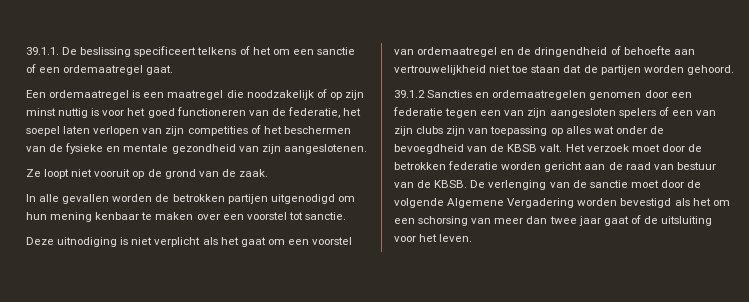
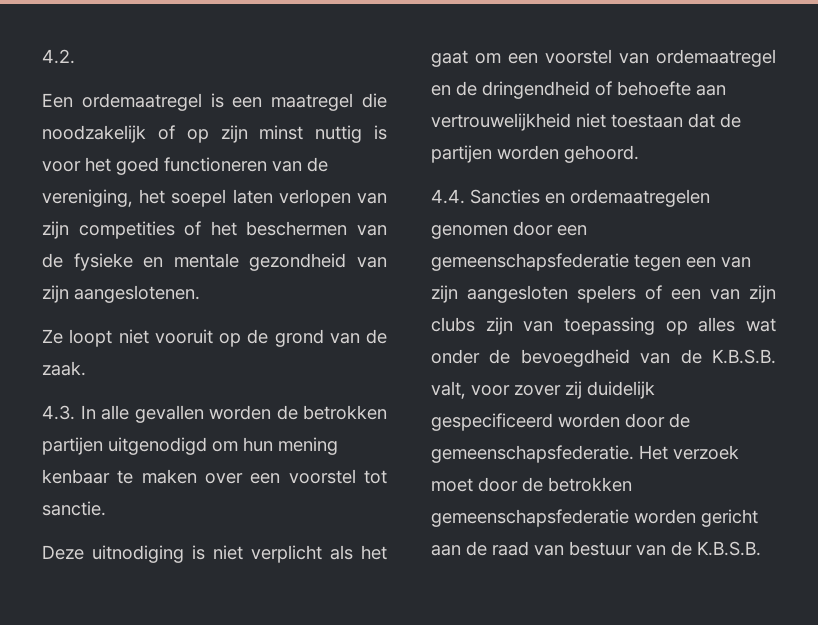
[26,46,355,57] [26,64,174,75] 39.1.1. De beslissing specificeert telkens of het om een sanctie of een ordemaatregel gaat. -> [42,49,75,64] 4.2.
[287,107,340,118] federatie, -> [42,189,133,207] vereniging,
(268, 173) none -> [42,405,75,420] 4.3.
[511,65,561,73] toe staan -> [611,114,683,128] toestaan
[394,90,425,98] 39.1.2 -> [431,189,465,204] 4.4.
[393,107,443,116] federatie -> [431,253,629,271] gemeenschapsfederatie
[507,144,563,152] KBSB valt. -> [712,349,776,364] [431,381,655,399] [431,413,690,431] [431,445,634,463] K.B.S.B. valt, voor zover zij duidelijk gespecificeerd worden door de gemeenschapsfederatie.
[448,161,499,170] federatie -> [431,509,629,527] gemeenschapsfederatie
[434,180,702,190] [394,198,730,208] [394,215,713,226] [394,234,473,242] KBSB. De verlenging van de sanctie moet door de volgende Algemene Vergadering worden bevestigd als het om een schorsing van meer dan twee jaar gaat of de uitsluiting voor het leven. -> [697,541,761,556] K.B.S.B.

